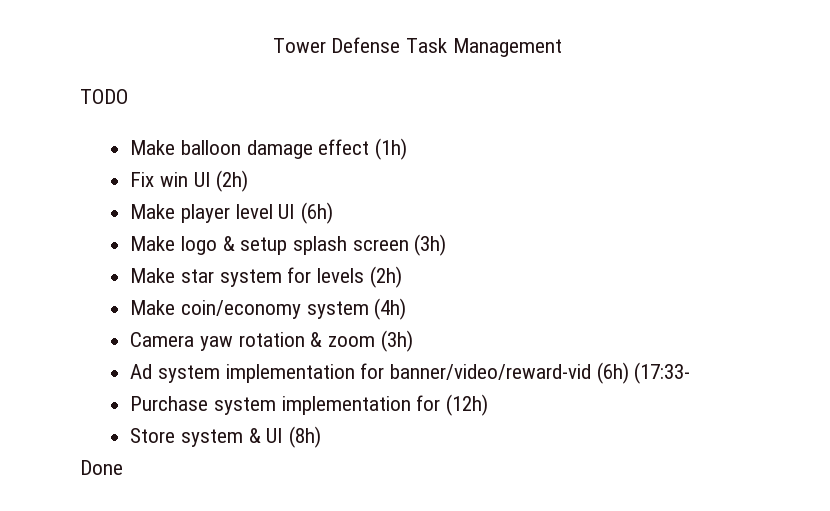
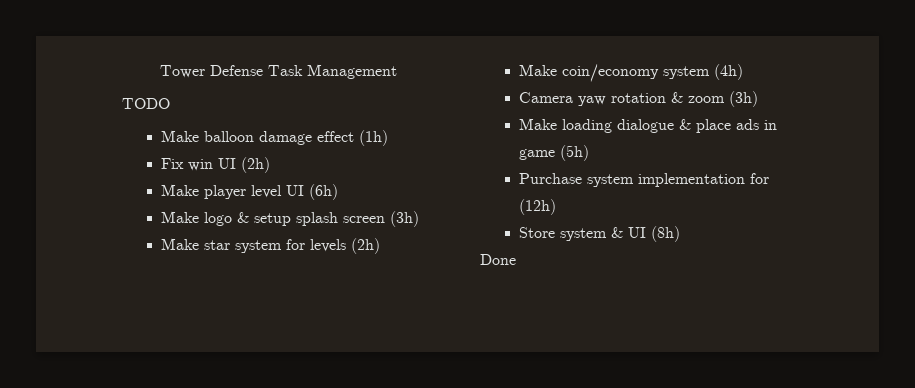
[130,362,691,384] Ad system implementation for banner/video/reward-vid (6h) (17:33- -> [519,118,778,133] [519,145,590,161] Make loading dialogue & place ads in game (5h)

